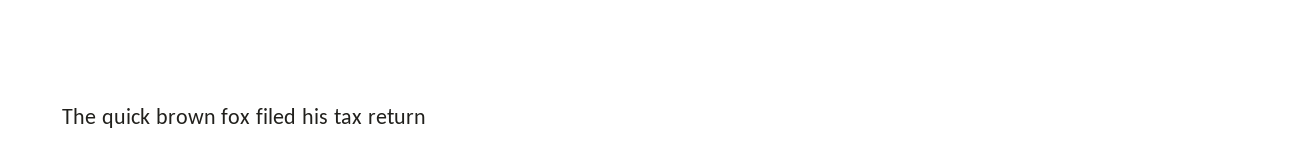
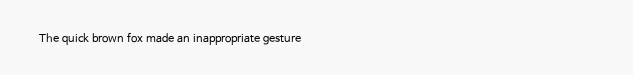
[256,108,426,124] filed his tax return -> [145,33,301,45] made an inappropriate gesture

